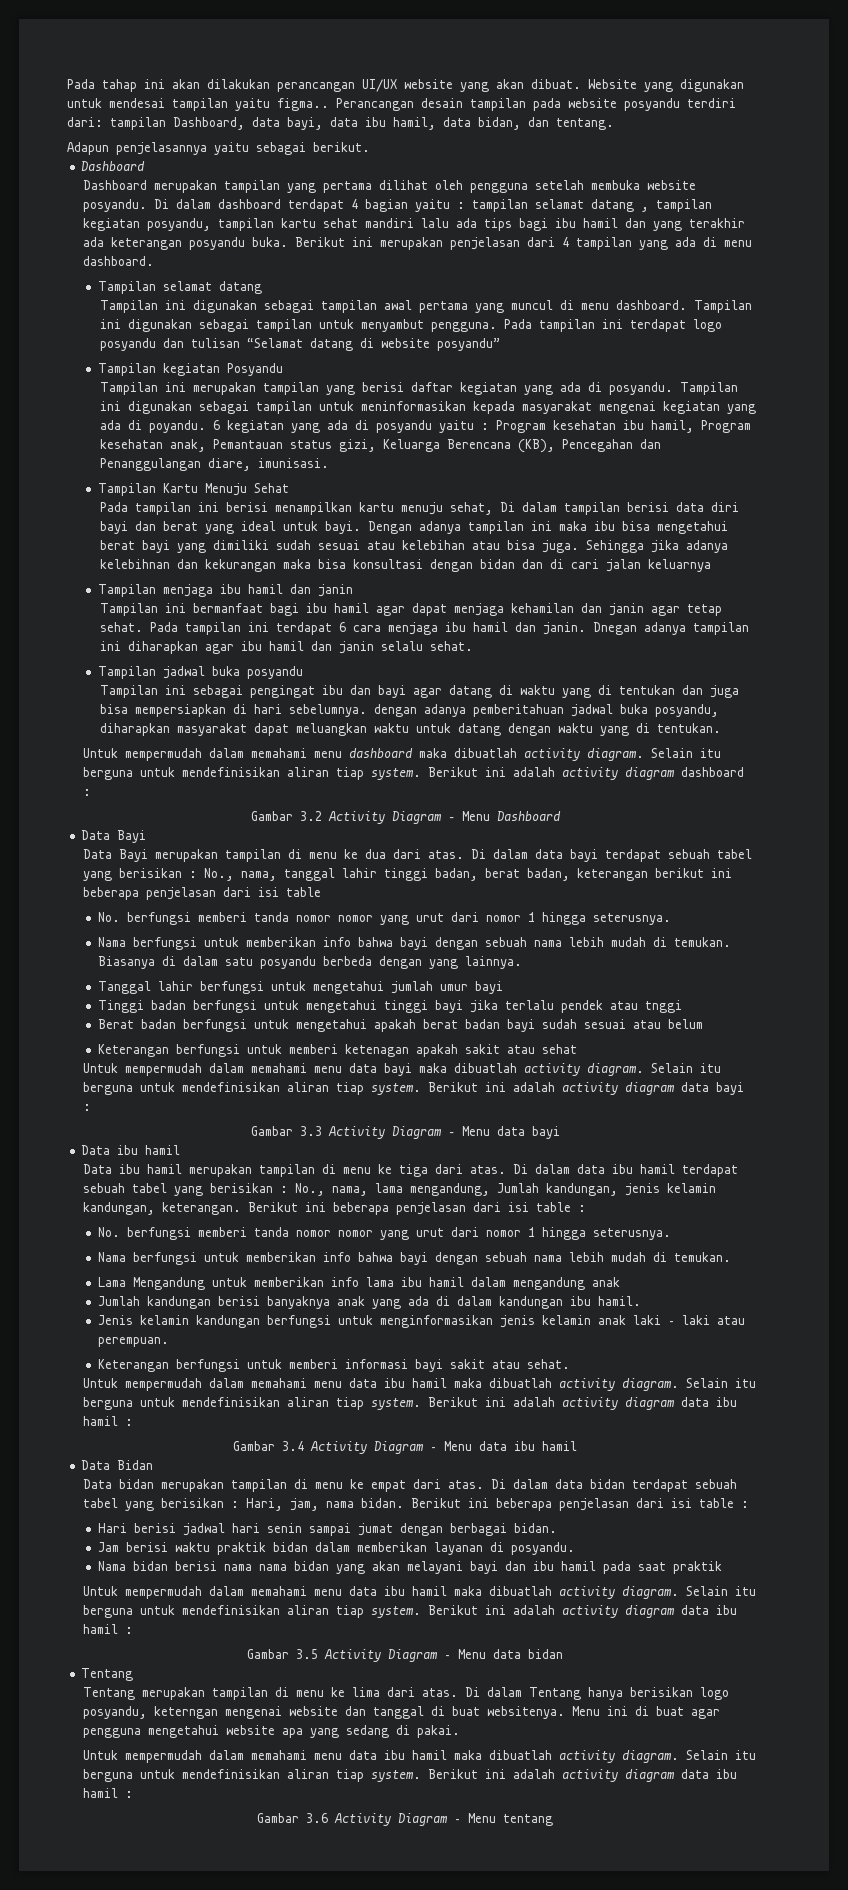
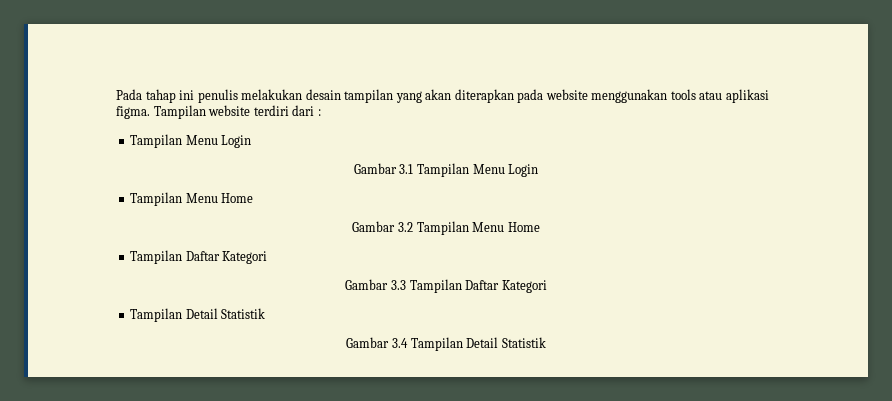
[172,79,745,92] [67,98,737,111] [67,117,615,130] [67,142,371,155] [81,161,146,171] [83,180,697,193] [83,199,713,212] [83,218,746,231] [83,237,753,250] [83,256,155,266] [97,281,262,294] [99,300,752,313] [99,319,722,332] [99,338,500,351] [97,363,283,376] [99,382,738,395] [99,401,756,414] [99,420,751,433] [99,439,661,453] [99,458,329,471] [97,483,289,496] [99,502,739,515] [99,521,728,534] [99,540,728,553] [99,559,711,572] [97,584,353,597] [99,603,722,616] [99,622,749,635] [99,641,473,654] [97,666,303,679] [99,685,739,698] [99,704,719,717] [99,723,721,736] [83,748,722,761] [83,767,745,780] [83,789,92,796] [250,811,561,824] [81,830,147,843] [83,849,753,862] [83,868,733,881] [83,887,322,900] [97,912,671,925] [97,937,731,950] [97,956,522,969] [97,981,503,994] [97,1000,682,1013] [97,1019,703,1032] [97,1044,577,1057] [83,1063,722,1076] [83,1082,745,1095] [83,1104,92,1111] [250,1126,560,1139] [81,1145,181,1155] [83,1164,739,1177] [83,1183,717,1196] [83,1202,587,1215] [97,1227,671,1240] [97,1252,731,1265] [97,1277,620,1290] [97,1296,641,1309] [97,1315,745,1328] [97,1337,169,1347] [97,1359,570,1372] [83,1378,757,1391] [83,1397,738,1410] [83,1416,134,1426] [233,1441,577,1454] [81,1460,154,1470] [83,1479,738,1492] [83,1498,750,1511] [97,1523,557,1536] [97,1542,575,1555] [97,1561,722,1574] [83,1586,757,1599] [83,1605,738,1618] [83,1624,134,1634] [247,1649,563,1662] [81,1668,134,1681] [83,1687,730,1700] [83,1706,721,1719] [83,1725,461,1738] [83,1750,757,1763] [83,1769,738,1782] [83,1788,134,1798] [257,1813,553,1826] akan dilakukan perancangan UI/UX website yang akan dibuat. Website yang digunakan untuk mendesai tampilan yaitu figma.. Perancangan desain tampilan pada website posyandu terdiri dari: tampilan Dashboard, data bayi, data ibu hamil, data bidan, dan tentang. // Adapun penjelasannya yaitu sebagai berikut. // Dashboard // Dashboard merupakan tampilan yang pertama dilihat oleh pengguna setelah membuka website posyandu. Di dalam dashboard terdapat 4 bagian yaitu : tampilan selamat datang , tampilan kegiatan posyandu, tampilan kartu sehat mandiri lalu ada tips bagi ibu hamil dan yang terakhir ada keterangan posyandu buka. Berikut ini merupakan penjelasan dari 4 tampilan yang ada di menu dashboard. // Tampilan selamat datang // Tampilan ini digunakan sebagai tampilan awal pertama yang muncul di menu dashboard. Tampilan ini digunakan sebagai tampilan untuk menyambut pengguna. Pada tampilan ini terdapat logo posyandu dan tulisan “Selamat datang di website posyandu” // Tampilan kegiatan Posyandu // Tampilan ini merupakan tampilan yang berisi daftar kegiatan yang ada di posyandu. Tampilan ini digunakan sebagai tampilan untuk meninformasikan kepada masyarakat mengenai kegiatan yang ada di poyandu. 6 kegiatan yang ada di posyandu yaitu : Program kesehatan ibu hamil, Program kesehatan anak, Pemantauan status gizi, Keluarga Berencana (KB), Pencegahan dan Penanggulangan diare, imunisasi. // Tampilan Kartu Menuju Sehat // Pada tampilan ini berisi menampilkan kartu menuju sehat, Di dalam tampilan berisi data diri bayi dan berat yang ideal untuk bayi. Dengan adanya tampilan ini maka ibu bisa mengetahui berat bayi yang dimiliki sudah sesuai atau kelebihan atau bisa juga. Sehingga jika adanya kelebihnan dan kekurangan maka bisa konsultasi dengan bidan dan di cari jalan keluarnya // Tampilan menjaga ibu hamil dan janin // Tampilan ini bermanfaat bagi ibu hamil agar dapat menjaga kehamilan dan janin agar tetap sehat. Pada tampilan ini terdapat 6 cara menjaga ibu hamil dan janin. Dnegan adanya tampilan ini diharapkan agar ibu hamil dan janin selalu sehat. // Tampilan jadwal buka posyandu // Tampilan ini sebagai pengingat ibu dan bayi agar datang di waktu yang di tentukan dan juga bisa mempersiapkan di hari sebelumnya. dengan adanya pemberitahuan jadwal buka posyandu, diharapkan masyarakat dapat meluangkan waktu untuk datang dengan waktu yang di tentukan. // Untuk mempermudah dalam memahami menu dashboard maka dibuatlah activity diagram. Selain itu berguna untuk mendefinisikan aliran tiap system. Berikut ini adalah activity diagram dashboard : // Gambar 3.2 Activity Diagram – Menu Dashboard // Data Bayi // Data Bayi merupakan tampilan di menu ke dua dari atas. Di dalam data bayi terdapat sebuah tabel yang berisikan : No., nama, tanggal lahir tinggi badan, berat badan, keterangan berikut ini beberapa penjelasan dari isi table // No. berfungsi memberi tanda nomor nomor yang urut dari nomor 1 hingga seterusnya. // Nama berfungsi untuk memberikan info bahwa bayi dengan sebuah nama lebih mudah di temukan. Biasanya di dalam satu posyandu berbeda dengan yang lainnya. // Tanggal lahir berfungsi untuk mengetahui jumlah umur bayi // Tinggi badan berfungsi untuk mengetahui tinggi bayi jika terlalu pendek atau tnggi // Berat badan berfungsi untuk mengetahui apakah berat badan bayi sudah sesuai atau belum // Keterangan berfungsi untuk memberi ketenagan apakah sakit atau sehat // Untuk mempermudah dalam memahami menu data bayi maka dibuatlah activity diagram. Selain itu berguna untuk mendefinisikan aliran tiap system. Berikut ini adalah activity diagram data bayi : // Gambar 3.3 Activity Diagram – Menu data bayi // Data ibu hamil // Data ibu hamil merupakan tampilan di menu ke tiga dari atas. Di dalam data ibu hamil terdapat sebuah tabel yang berisikan : No., nama, lama mengandung, Jumlah kandungan, jenis kelamin kandungan, keterangan. Berikut ini beberapa penjelasan dari isi table : // No. berfungsi memberi tanda nomor nomor yang urut dari nomor 1 hingga seterusnya. // Nama berfungsi untuk memberikan info bahwa bayi dengan sebuah nama lebih mudah di temukan. // Lama Mengandung untuk memberikan info lama ibu hamil dalam mengandung anak // Jumlah kandungan berisi banyaknya anak yang ada di dalam kandungan ibu hamil. // Jenis kelamin kandungan berfungsi untuk menginformasikan jenis kelamin anak laki – laki atau perempuan. // Keterangan berfungsi untuk memberi informasi bayi sakit atau sehat. // Untuk mempermudah dalam memahami menu data ibu hamil maka dibuatlah activity diagram. Selain itu berguna untuk mendefinisikan aliran tiap system. Berikut ini adalah activity diagram data ibu hamil : // Gambar 3.4 Activity Diagram – Menu data ibu hamil // Data Bidan // Data bidan merupakan tampilan di menu ke empat dari atas. Di dalam data bidan terdapat sebuah tabel yang berisikan : Hari, jam, nama bidan. Berikut ini beberapa penjelasan dari isi table : // Hari berisi jadwal hari senin sampai jumat dengan berbagai bidan. // Jam berisi waktu praktik bidan dalam memberikan layanan di posyandu. // Nama bidan berisi nama nama bidan yang akan melayani bayi dan ibu hamil pada saat praktik // Untuk mempermudah dalam memahami menu data ibu hamil maka dibuatlah activity diagram. Selain itu berguna untuk mendefinisikan aliran tiap system. Berikut ini adalah activity diagram data ibu hamil : // Gambar 3.5 Activity Diagram – Menu data bidan // Tentang // Tentang merupakan tampilan di menu ke lima dari atas. Di dalam Tentang hanya berisikan logo posyandu, keterngan mengenai website dan tanggal di buat websitenya. Menu ini di buat agar pengguna mengetahui website apa yang sedang di pakai. // Untuk mempermudah dalam memahami menu data ibu hamil maka dibuatlah activity diagram. Selain itu berguna untuk mendefinisikan aliran tiap system. Berikut ini adalah activity diagram data ibu hamil : // Gambar 3.6 Activity Diagram – Menu tentang -> [197,89,769,103] [116,105,321,119] [130,134,252,148] [353,163,539,177] [130,192,254,206] [352,221,540,235] [130,250,268,264] [345,279,547,293] [130,308,266,322] [346,337,546,351] penulis melakukan desain tampilan yang akan diterapkan pada website menggunakan tools atau aplikasi figma. Tampilan website terdiri dari : // Tampilan Menu Login // Gambar 3.1 Tampilan Menu Login // Tampilan Menu Home // Gambar 3.2 Tampilan Menu Home // Tampilan Daftar Kategori // Gambar 3.3 Tampilan Daftar Kategori // Tampilan Detail Statistik // Gambar 3.4 Tampilan Detail Statistik

